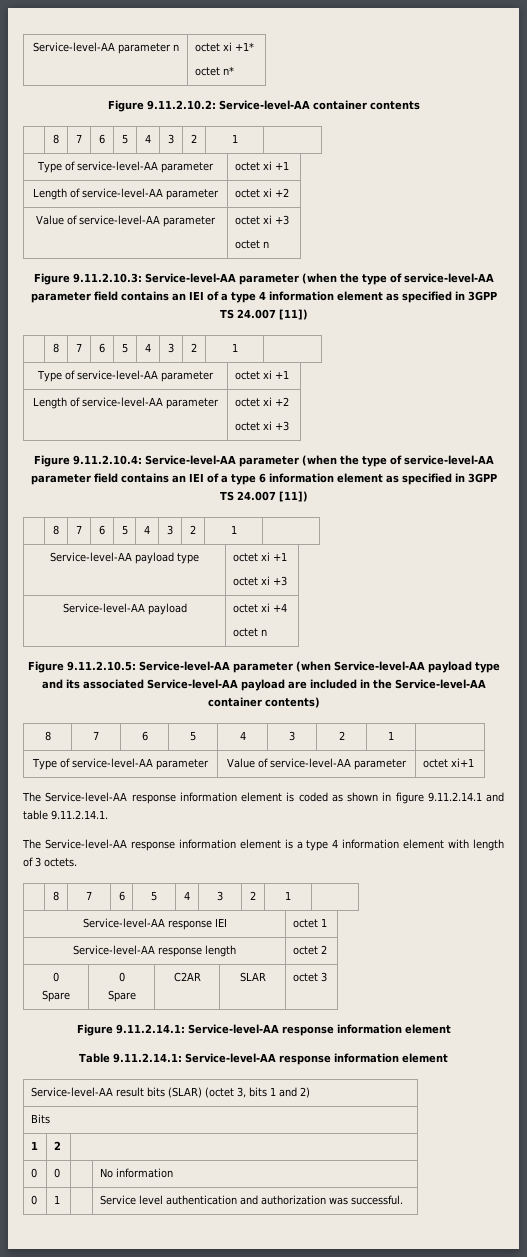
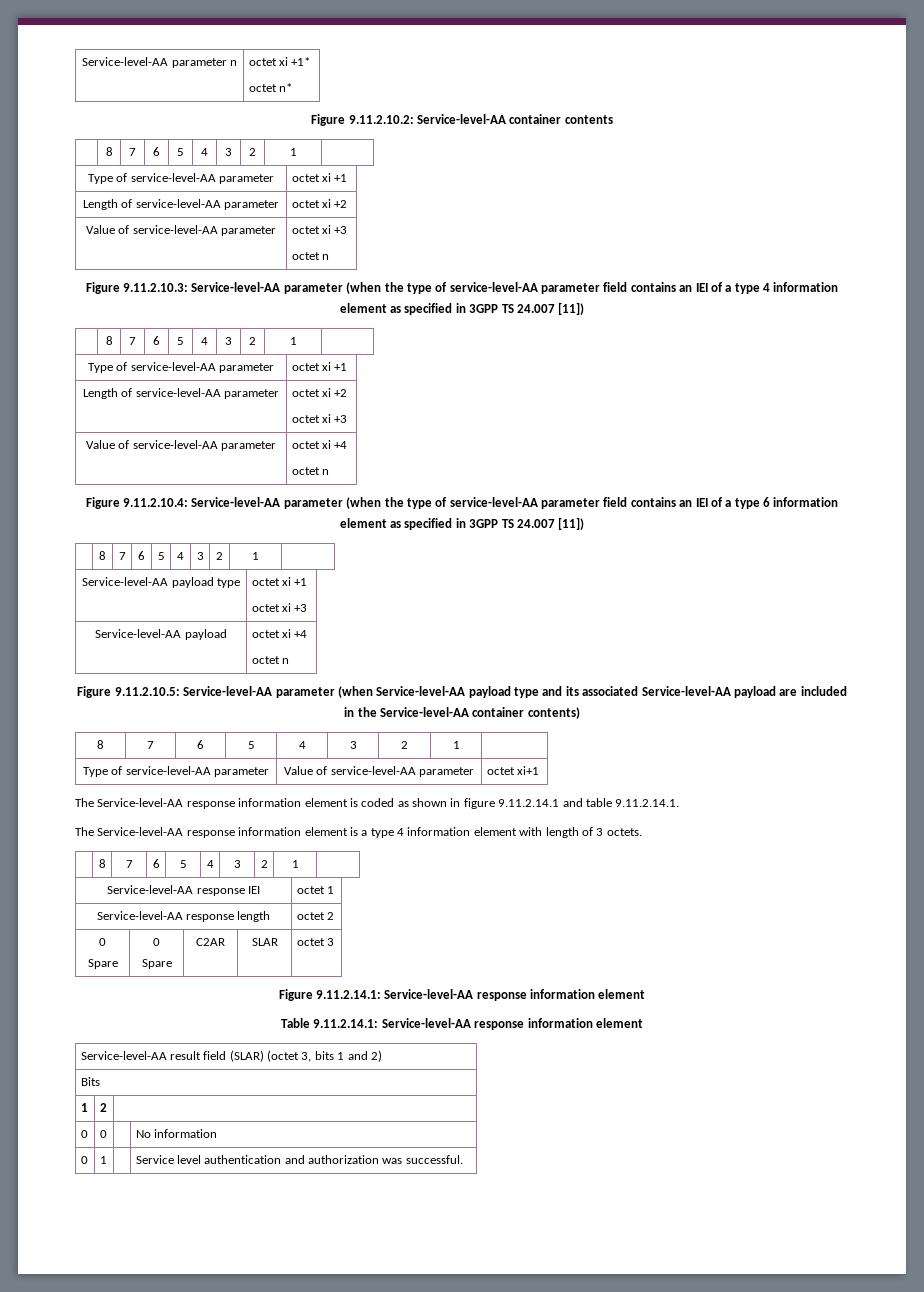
(289, 426) none -> [85,440,277,451] [291,440,348,449] [291,467,329,475] // Value of service-level-AA parameter | octet xi +4 // octet n
[146,1087,165,1097] bits -> [203,1051,227,1060] field

